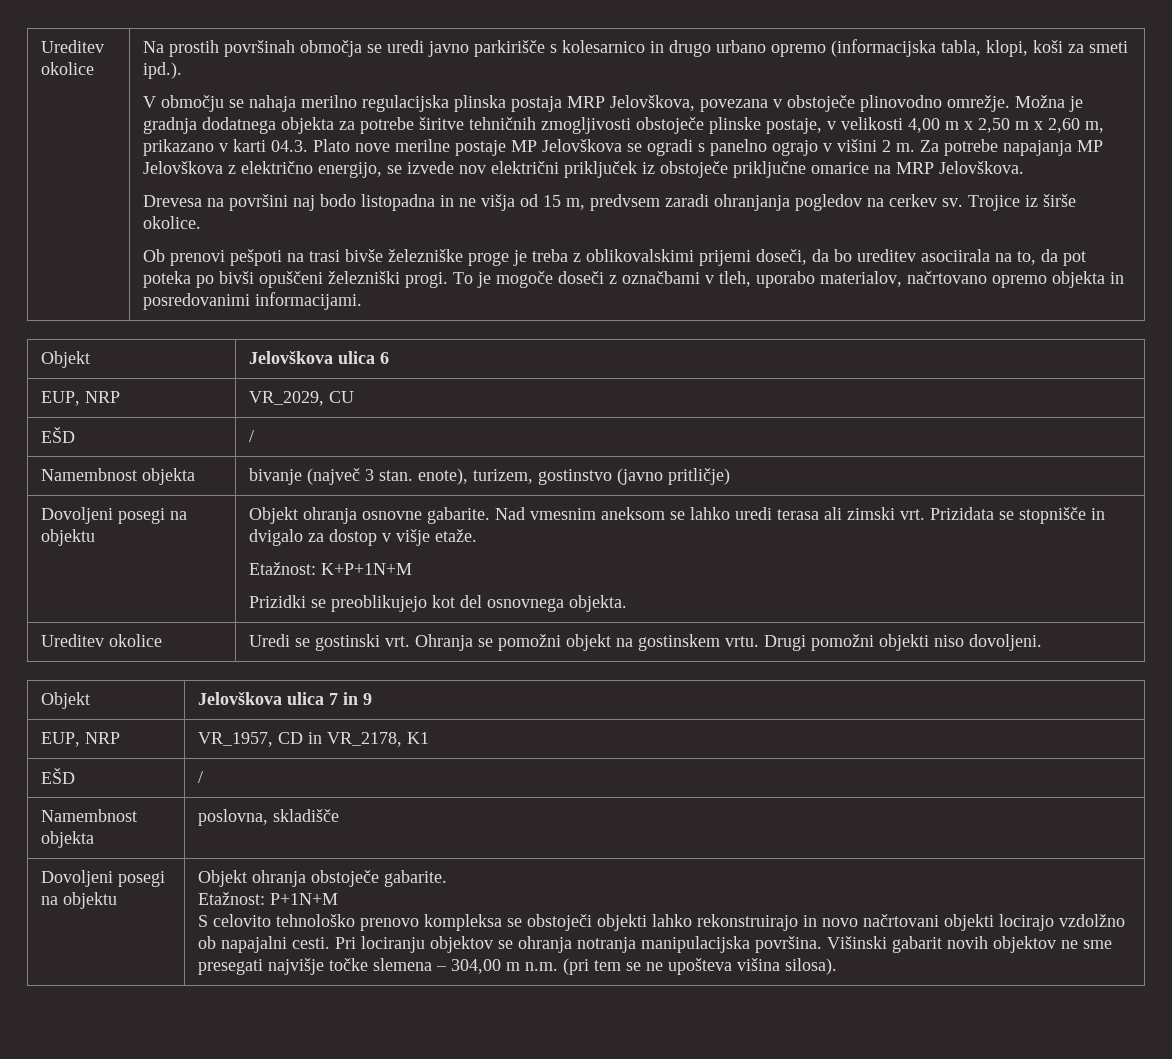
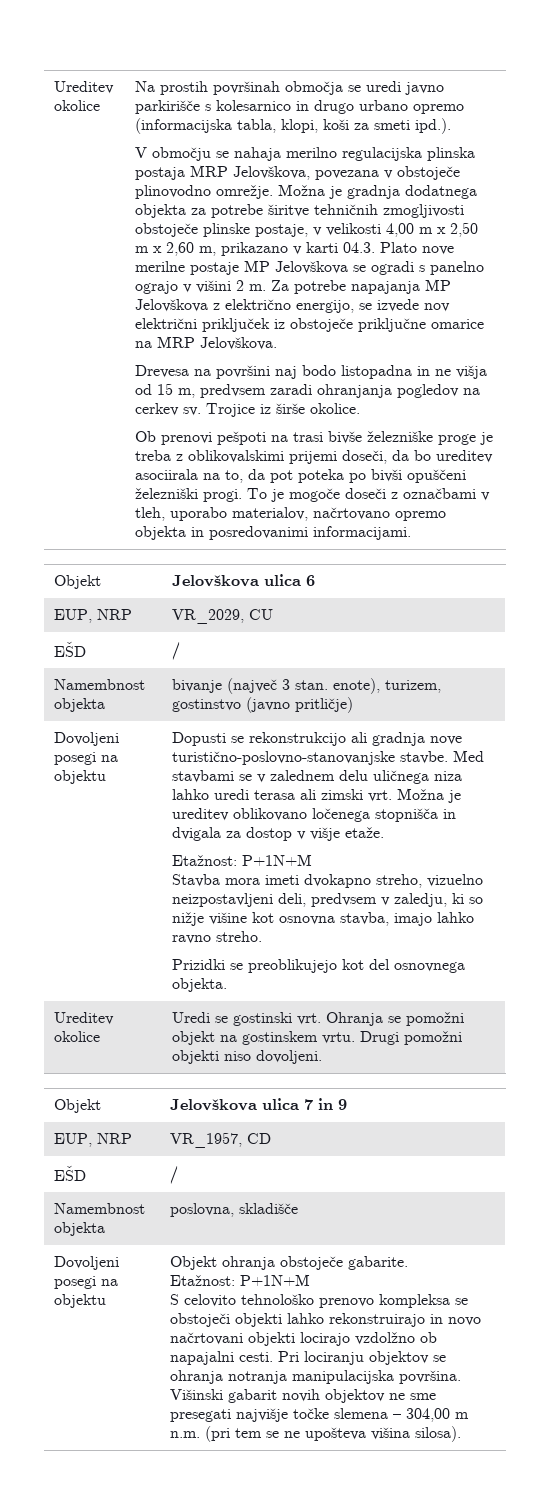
[248,507,685,524] Objekt ohranja osnovne gabarite. Nad vmesnim aneksom se -> [172,732,463,746] [172,750,485,765] [172,770,463,784] Dopusti se rekonstrukcijo ali gradnja nove turistično-poslovno-stanovanjske stavbe. Med stavbami se v zalednem delu uličnega niza
[929,507,1105,524] [248,529,303,546] Prizidata se stopnišče in dvigalo -> [397,788,462,803] [172,808,457,822] [172,827,222,841] Možna je ureditev oblikovano ločenega stopnišča in dvigala
[320,563,412,575] K+P+1N+M -> [242,854,313,866] [172,874,484,888] [172,893,484,907] [172,912,475,926] [172,931,263,944] P+1N+M // Stavba mora imeti dvokapno streho, vizuelno neizpostavljeni deli, predvsem v zaledju, ki so nižje višine kot osnovna stavba, imajo lahko ravno streho.
[307,732,429,747] in VR_2178, K1 -> (272, 1138) none

